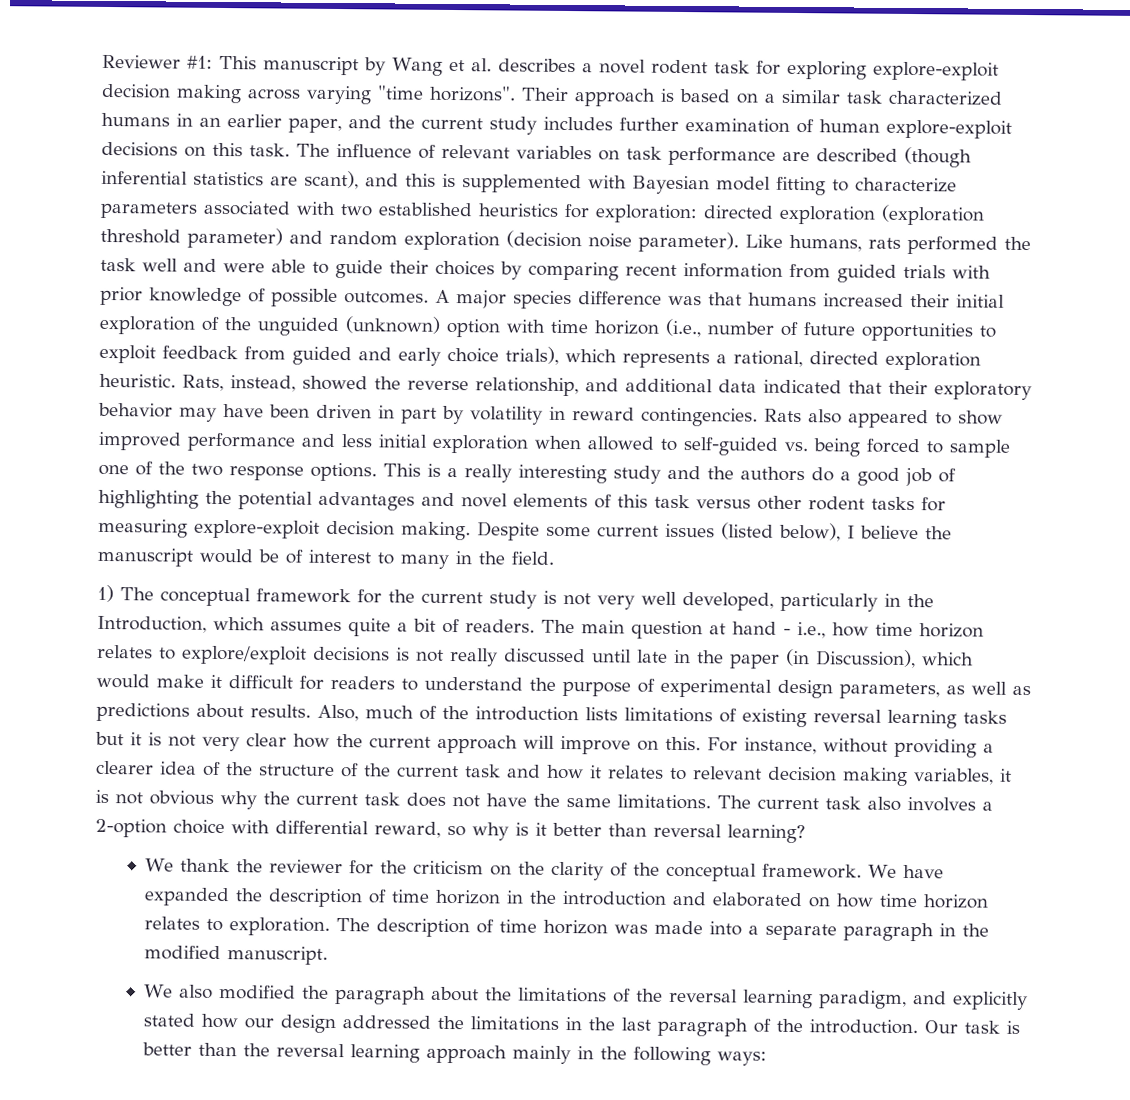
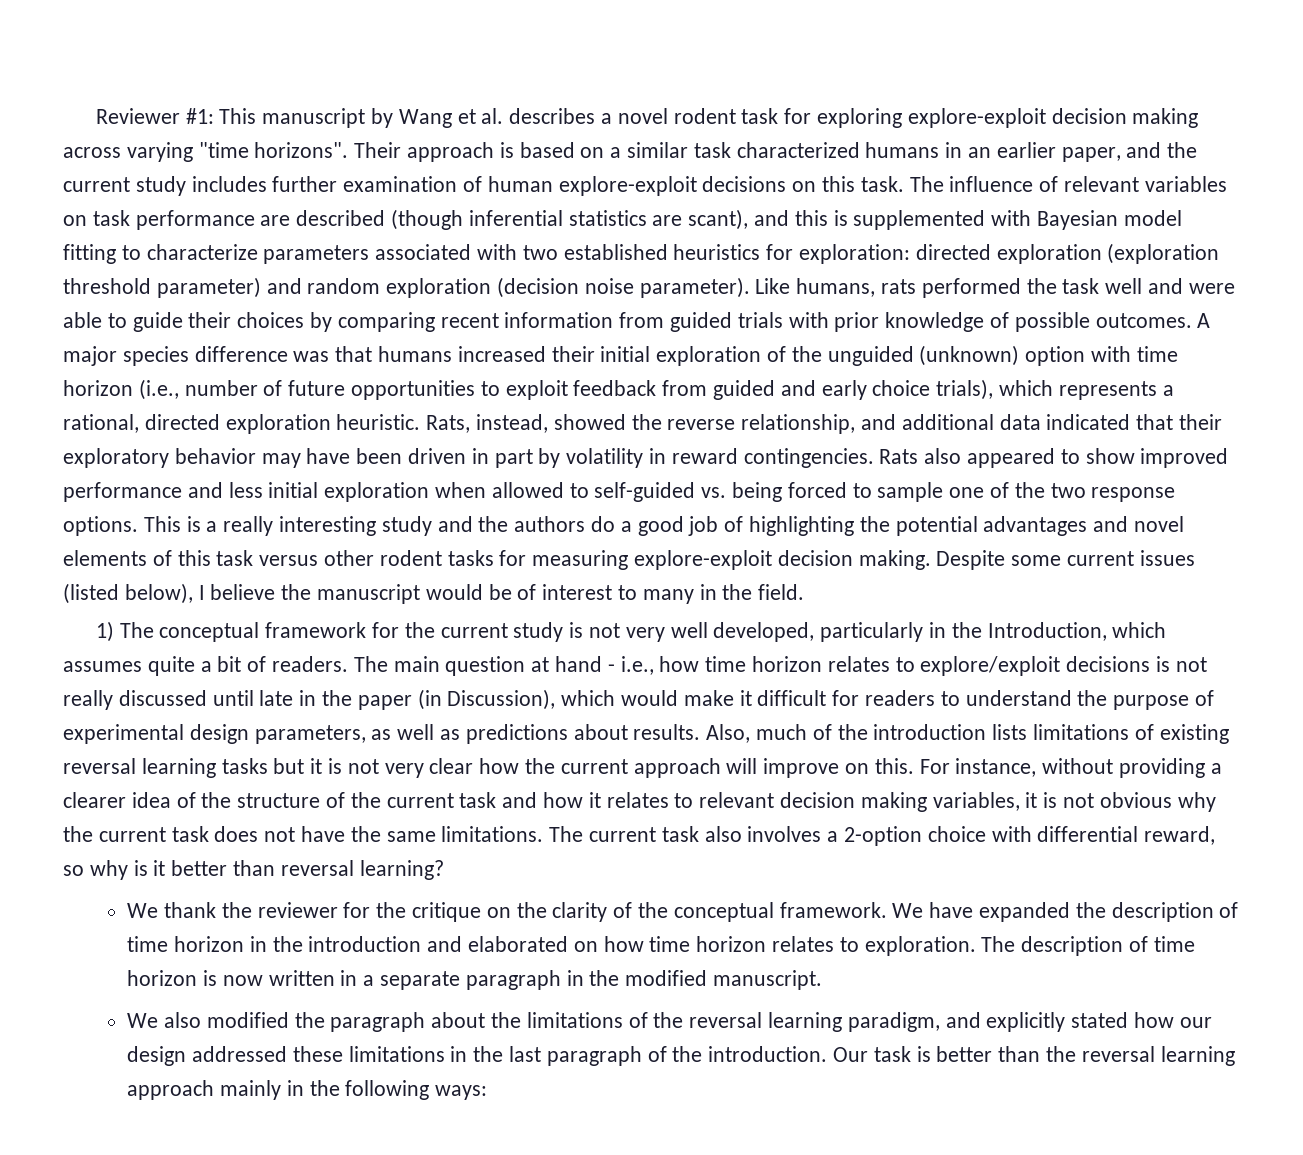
[412,860,484,875] criticism -> [411,902,481,922] critique
[613,920,742,936] was made into -> [202,970,358,986] is now written in
[436,1015,464,1030] the -> [292,1046,343,1062] these

